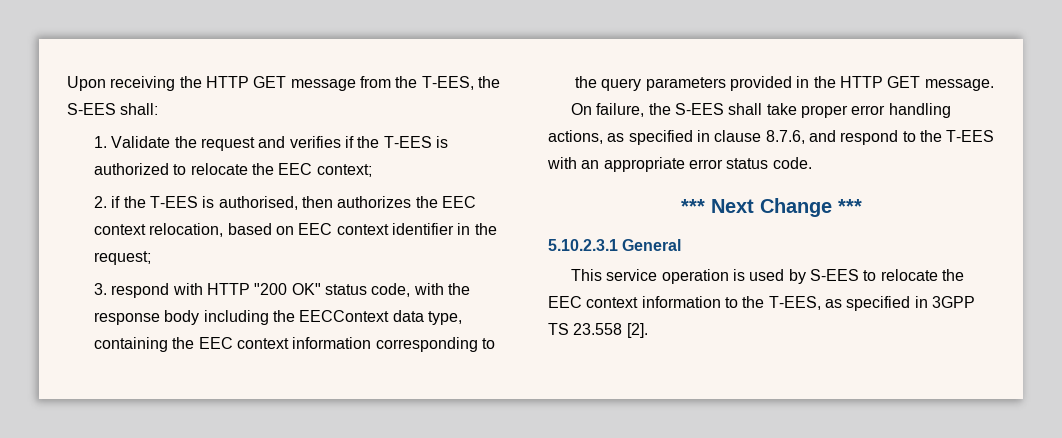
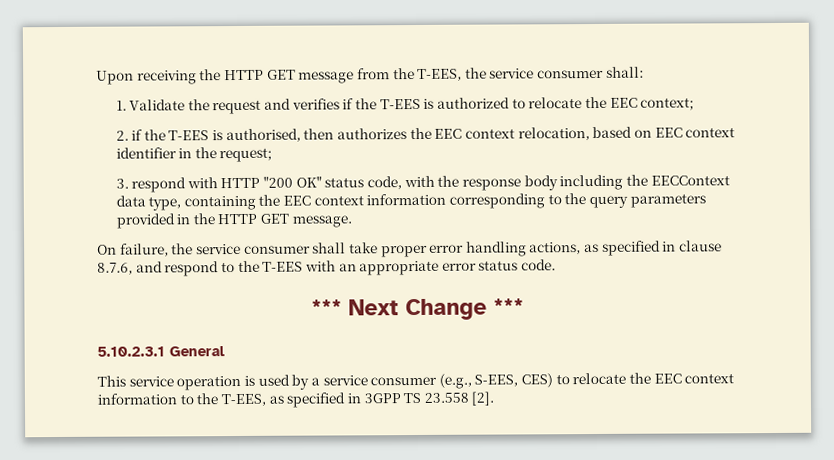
[67,103,116,115] S-EES -> [489,68,605,79] service consumer
[674,103,724,115] S-EES -> [195,243,311,255] service consumer
[809,269,859,281] S-EES -> [310,373,554,389] a service consumer (e.g., S-EES, CES)

